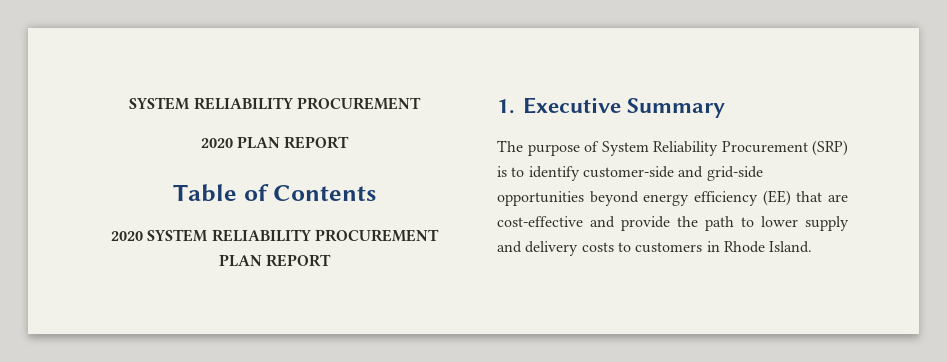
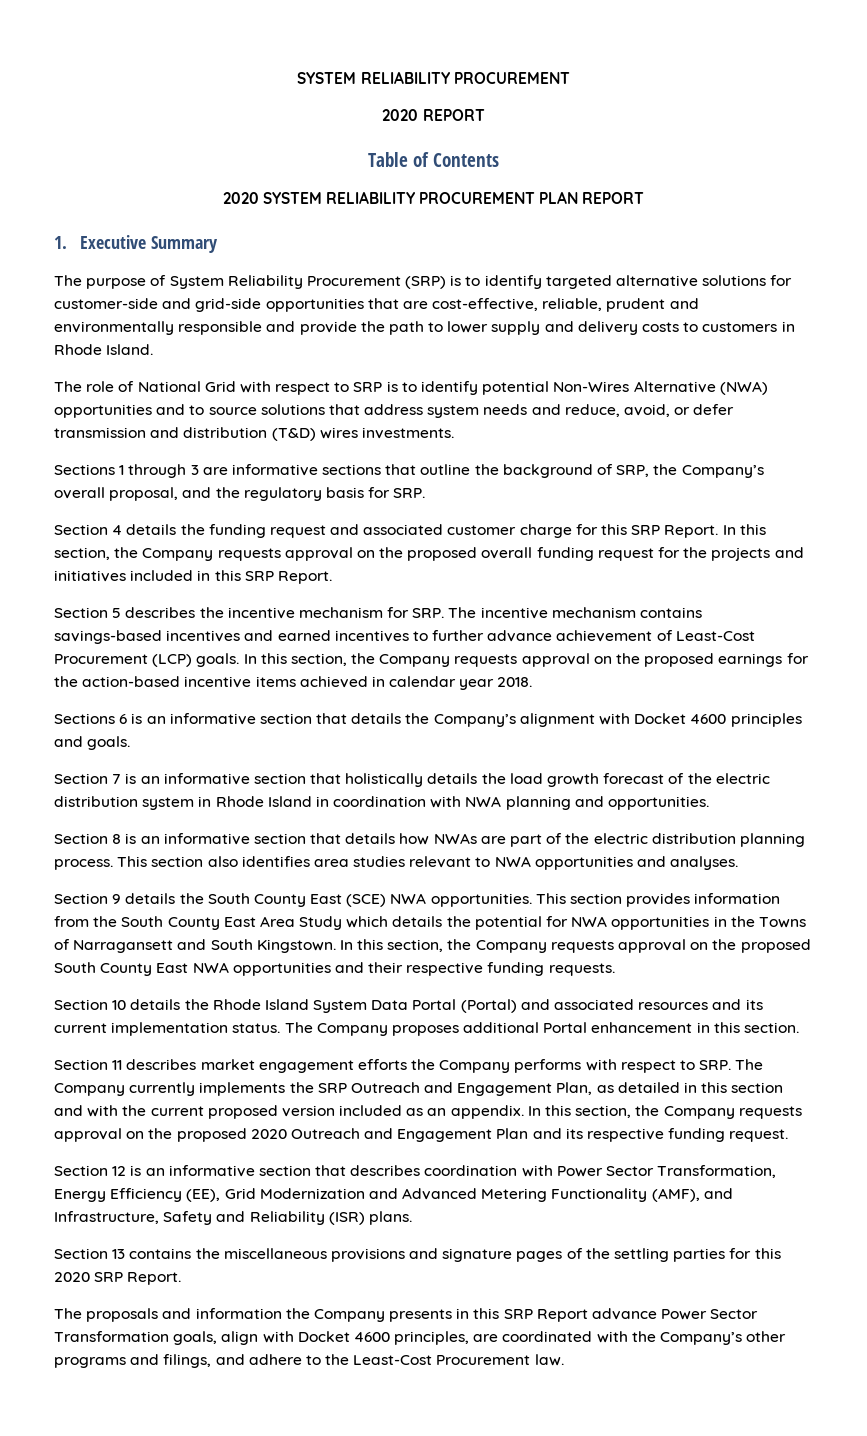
[237,136,280,149] PLAN -> (419, 115) none
[582,166,763,181] [497,190,848,206] [497,216,583,227] customer-side and grid-side opportunities beyond energy efficiency (EE) that are cost-effective -> [545,275,793,289] [54,298,699,312] [54,321,263,335] targeted alternative solutions for customer-side and grid-side opportunities that are cost-effective, reliable, prudent and environmentally responsible
(813, 247) none -> [54,381,768,395] [54,404,735,418] [54,427,454,441] [54,464,764,478] [54,487,426,501] [54,524,766,538] [54,547,804,561] [54,570,332,584] [54,607,703,619] [54,630,755,644] [54,653,809,667] [54,676,533,690] [54,713,802,727] [54,736,131,750] [54,773,770,787] [54,796,710,810] [54,833,805,847] [54,856,739,870] [54,893,781,907] [54,916,806,930] [54,939,811,953] [54,962,615,976] [54,999,763,1013] [54,1022,800,1036] [54,1059,764,1073] [54,1082,784,1096] [54,1105,802,1119] [54,1128,789,1142] [54,1165,777,1178] [54,1188,733,1202] [54,1211,412,1225] [54,1248,781,1262] [54,1272,182,1285] [54,1308,759,1322] [54,1331,787,1345] [54,1354,564,1368] // The role of National Grid with respect to SRP is to identify potential Non-Wires Alternative (NWA) opportunities and to source solutions that address system needs and reduce, avoid, or defer transmission and distribution (T&D) wires investments. // Sections 1 through 3 are informative sections that outline the background of SRP, the Company’s overall proposal, and the regulatory basis for SRP. // Section 4 details the funding request and associated customer charge for this SRP Report. In this section, the Company requests approval on the proposed overall funding request for the projects and initiatives included in this SRP Report. // Section 5 describes the incentive mechanism for SRP. The incentive mechanism contains savings-based incentives and earned incentives to further advance achievement of Least-Cost Procurement (LCP) goals. In this section, the Company requests approval on the proposed earnings for the action-based incentive items achieved in calendar year 2018. // Sections 6 is an informative section that details the Company’s alignment with Docket 4600 principles and goals. // Section 7 is an informative section that holistically details the load growth forecast of the electric distribution system in Rhode Island in coordination with NWA planning and opportunities. // Section 8 is an informative section that details how NWAs are part of the electric distribution planning process. This section also identifies area studies relevant to NWA opportunities and analyses. // Section 9 details the South County East (SCE) NWA opportunities. This section provides information from the South County East Area Study which details the potential for NWA opportunities in the Towns of Narragansett and South Kingstown. In this section, the Company requests approval on the proposed South County East NWA opportunities and their respective funding requests. // Section 10 details the Rhode Island System Data Portal (Portal) and associated resources and its current implementation status. The Company proposes additional Portal enhancement in this section. // Section 11 describes market engagement efforts the Company performs with respect to SRP. The Company currently implements the SRP Outreach and Engagement Plan, as detailed in this section and with the current proposed version included as an appendix. In this section, the Company requests approval on the proposed 2020 Outreach and Engagement Plan and its respective funding request. // Section 12 is an informative section that describes coordination with Power Sector Transformation, Energy Efficiency (EE), Grid Modernization and Advanced Metering Functionality (AMF), and Infrastructure, Safety and Reliability (ISR) plans. // Section 13 contains the miscellaneous provisions and signature pages of the settling parties for this 2020 SRP Report. // The proposals and information the Company presents in this SRP Report advance Power Sector Transformation goals, align with Docket 4600 principles, are coordinated with the Company’s other programs and filings, and adhere to the Least-Cost Procurement law.

